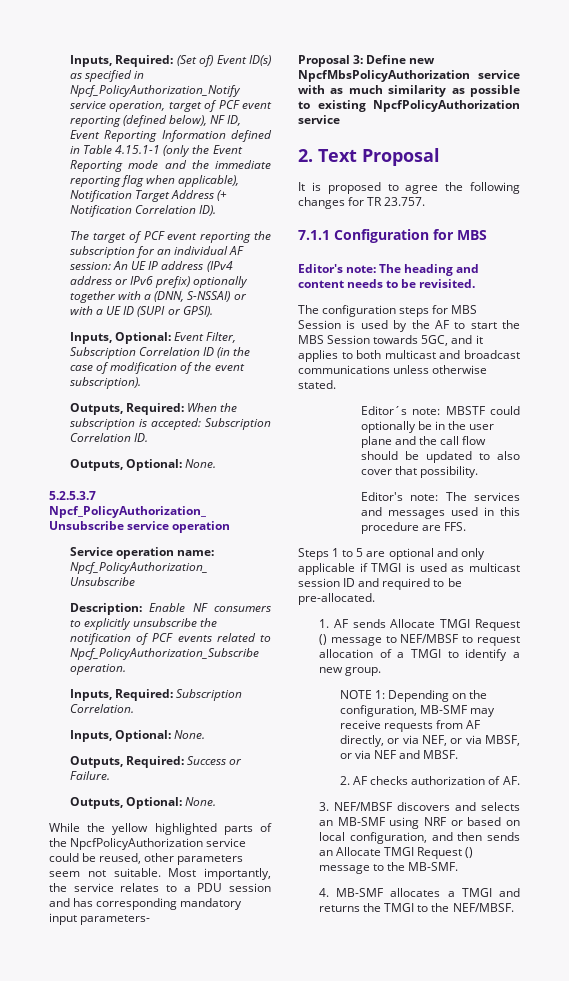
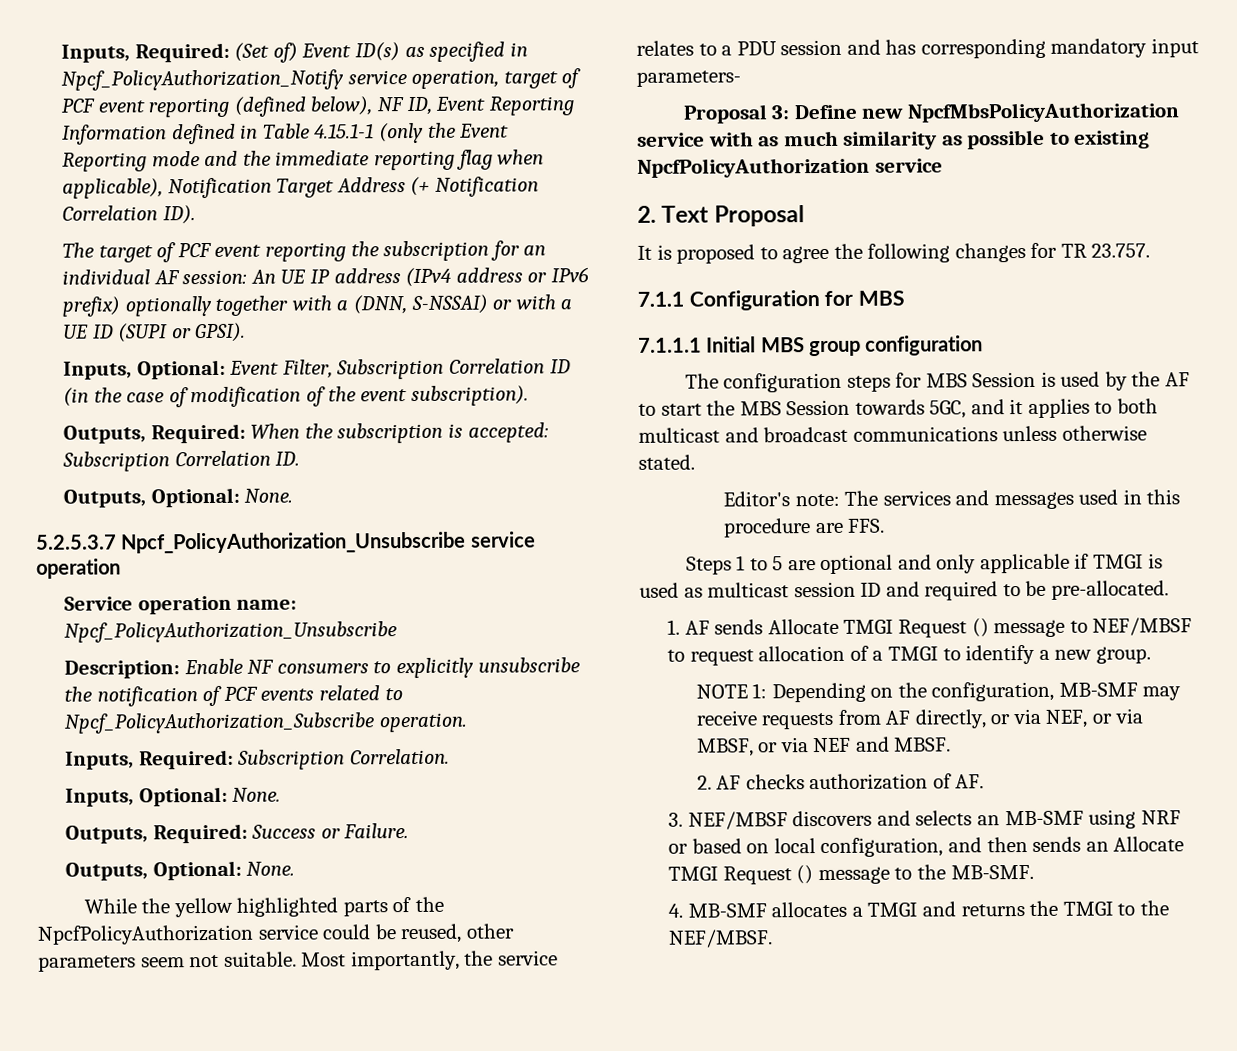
[298,264,480,276] [298,279,476,288] Editor's note: The heading and content needs to be revisited. -> [638,335,984,357] 7.1.1.1 Initial MBS group configuration
[361,406,520,415] [361,421,495,433] [361,436,487,448] [361,451,520,463] [361,466,479,478] // Editor´s note: MBSTF could optionally be in the user plane and the call flow should be updated to also cover that possibility. -> (695, 462) none

